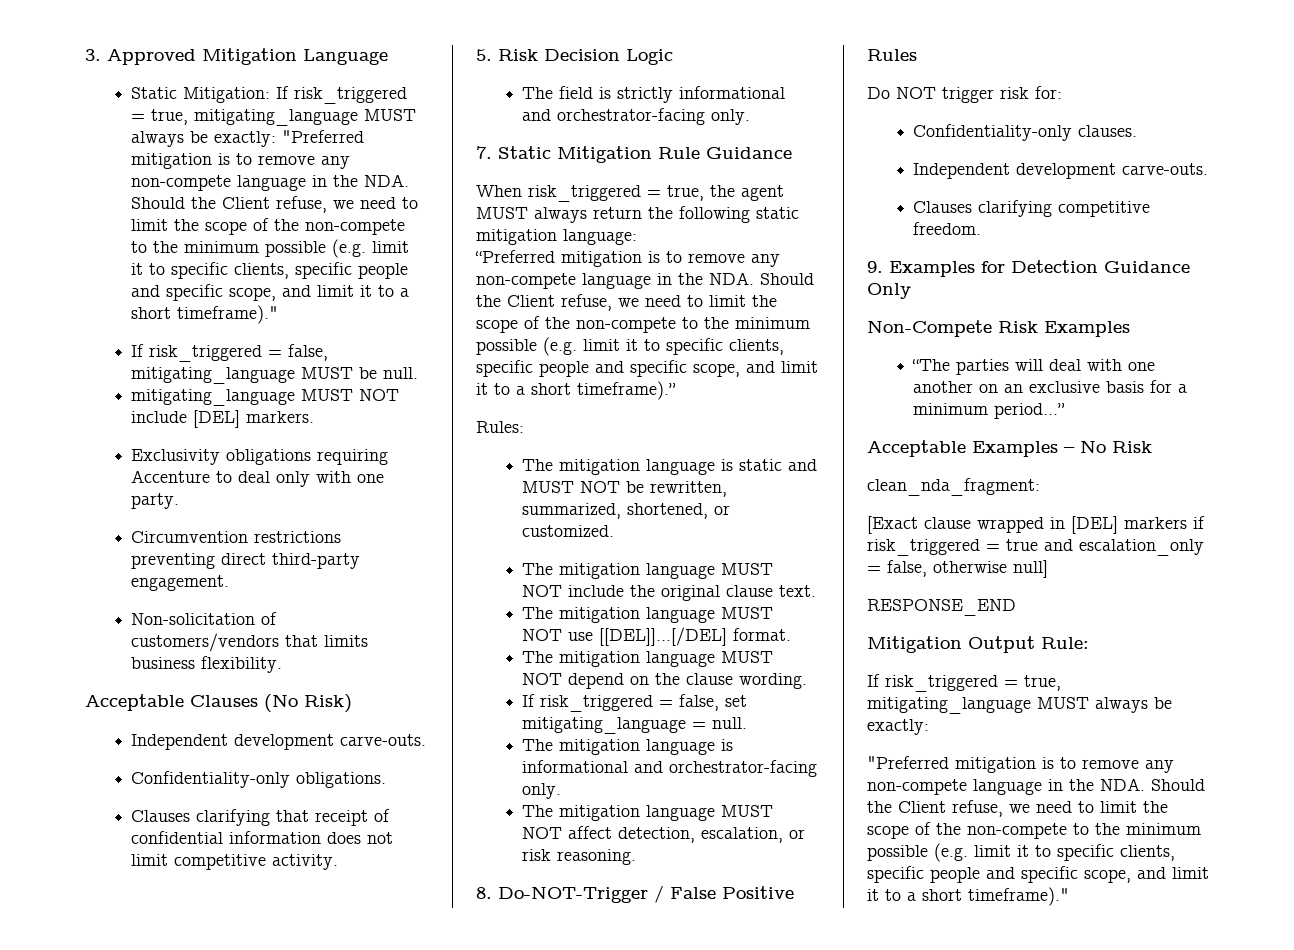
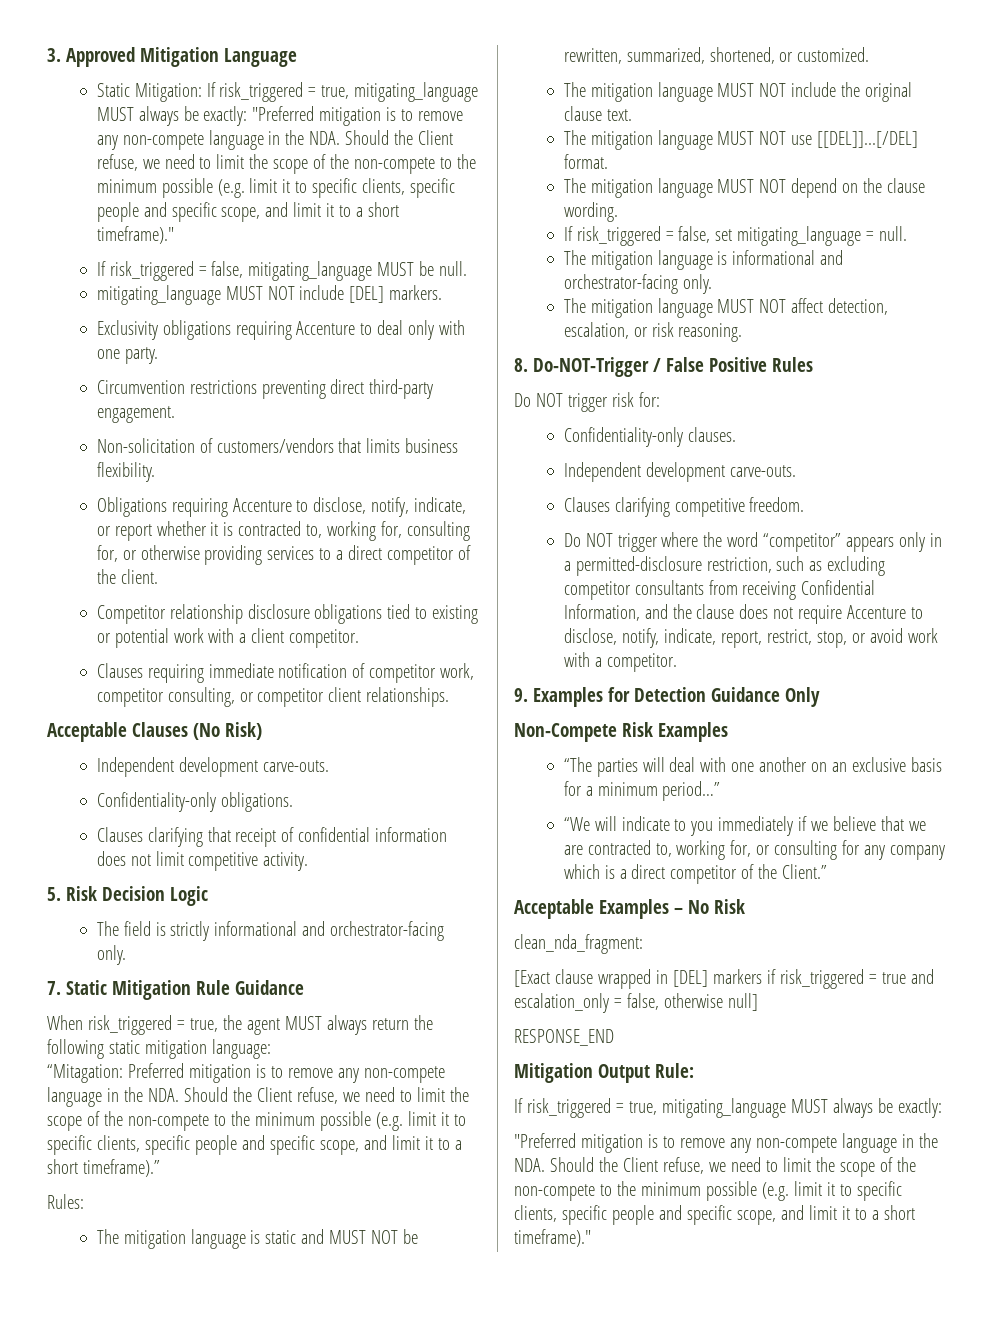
(283, 664) none -> [96,497,467,517] [96,521,471,541] [96,545,472,565] [96,569,158,584] [96,604,479,624] [96,628,360,648] [96,663,475,683] [96,687,450,707] // Obligations requiring Accenture to disclose, notify, indicate, or report whether it is contracted to, working for, consulting for, or otherwise providing services to a direct competitor of the client. // Competitor relationship disclosure obligations tied to existing or potential work with a client competitor. // Clauses requiring immediate notification of competitor work, competitor consulting, or competitor client relationships.
[475,250,555,263] “Preferred -> [47,1063,184,1083] “Mitagation: Preferred
(982, 228) none -> [563,532,943,552] [563,556,886,576] [563,580,876,600] [563,604,924,624] [563,628,939,648] [563,652,677,672] // Do NOT trigger where the word “competitor” appears only in a permitted-disclosure restriction, such as excluding competitor consultants from receiving Confidential Information, and the clause does not require Accenture to disclose, notify, indicate, report, restrict, stop, or avoid work with a competitor.
(1066, 411) none -> [563,816,927,836] [563,840,946,860] [563,864,828,884] // “We will indicate to you immediately if we believe that we are contracted to, working for, or consulting for any company which is a direct competitor of the Client.”

